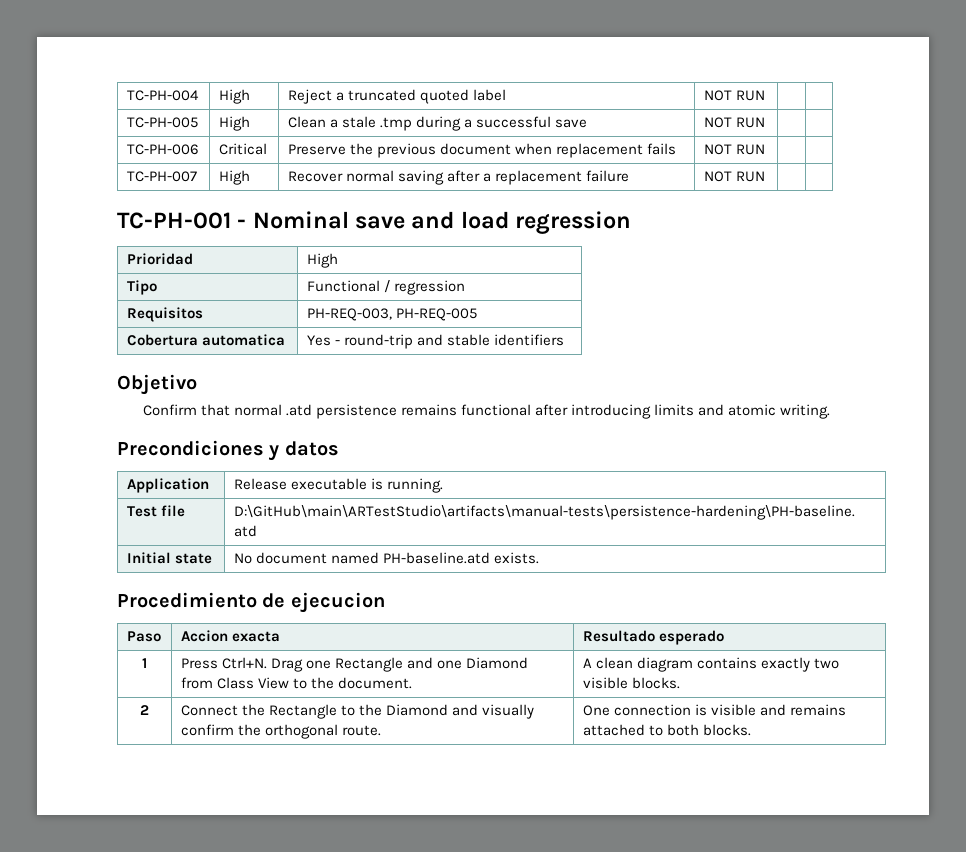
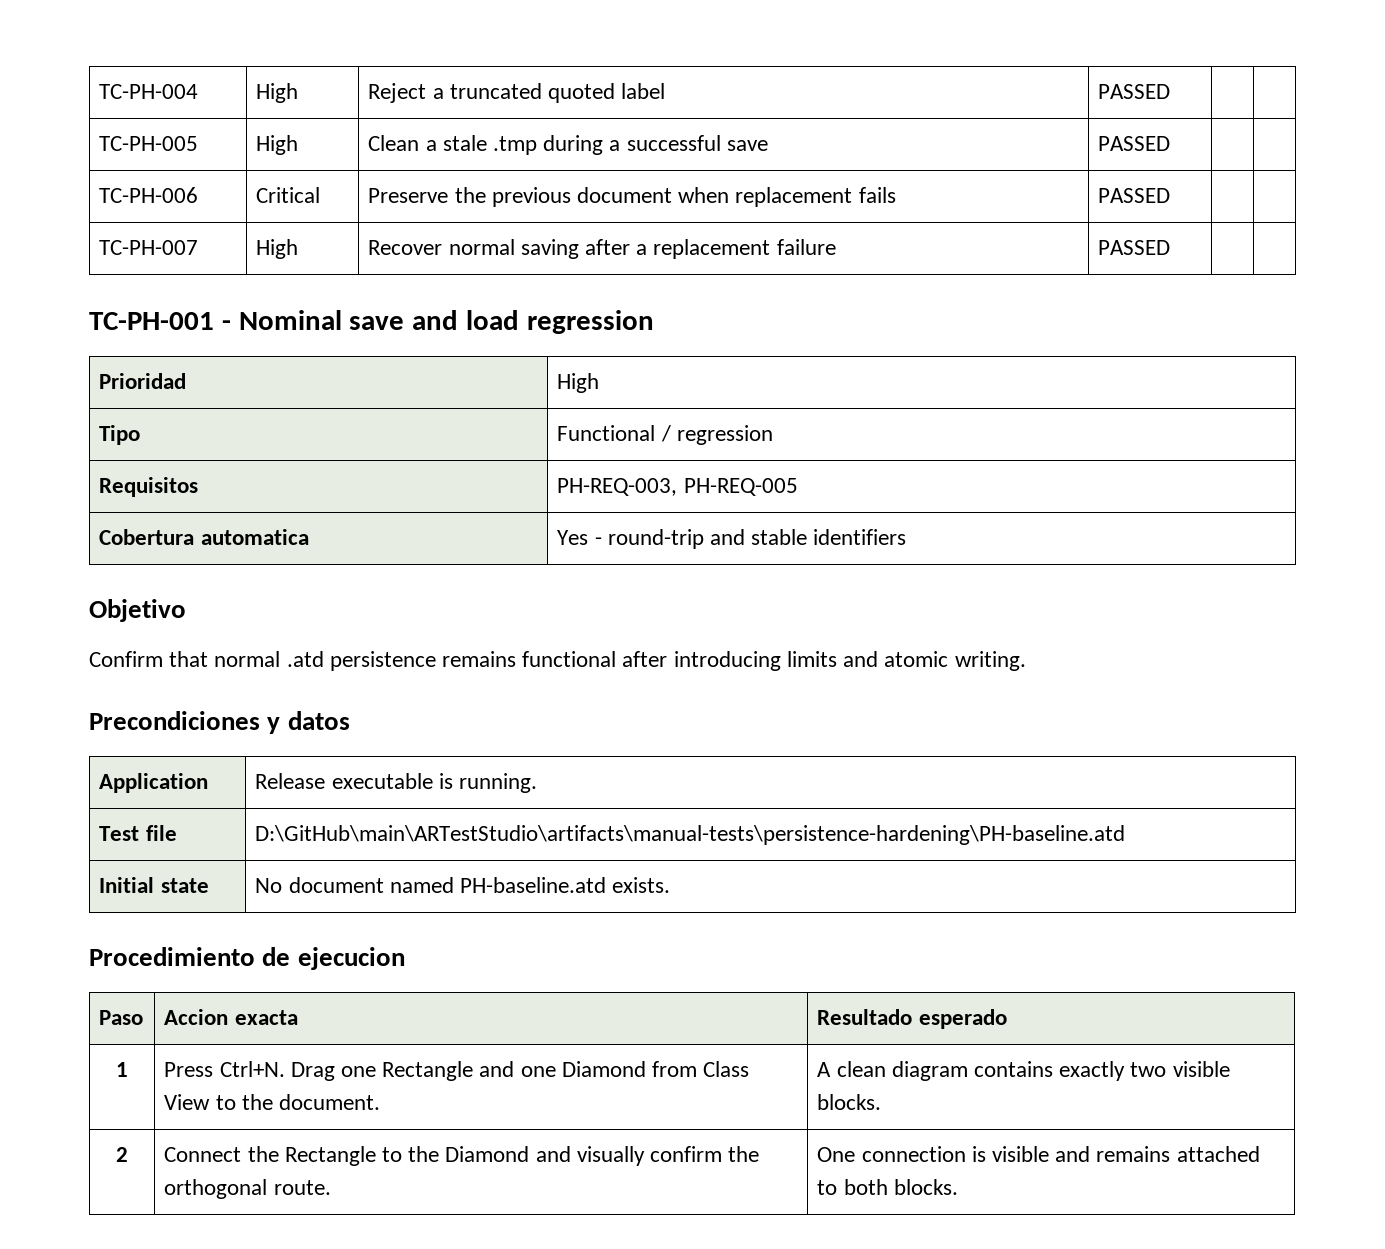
[703,90,765,101] NOT RUN -> [1098,84,1171,99] PASSED
[703,117,765,128] NOT RUN -> [1098,136,1171,151] PASSED
[703,144,765,155] NOT RUN -> [1098,188,1171,203] PASSED
[703,171,765,182] NOT RUN -> [1098,240,1171,255] PASSED

